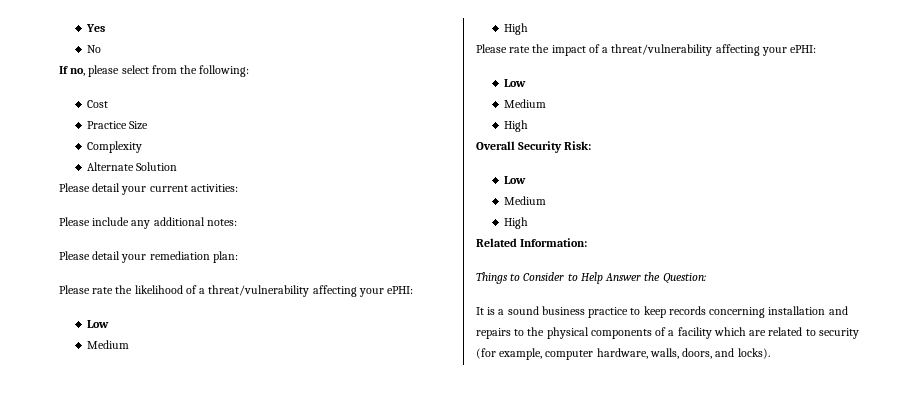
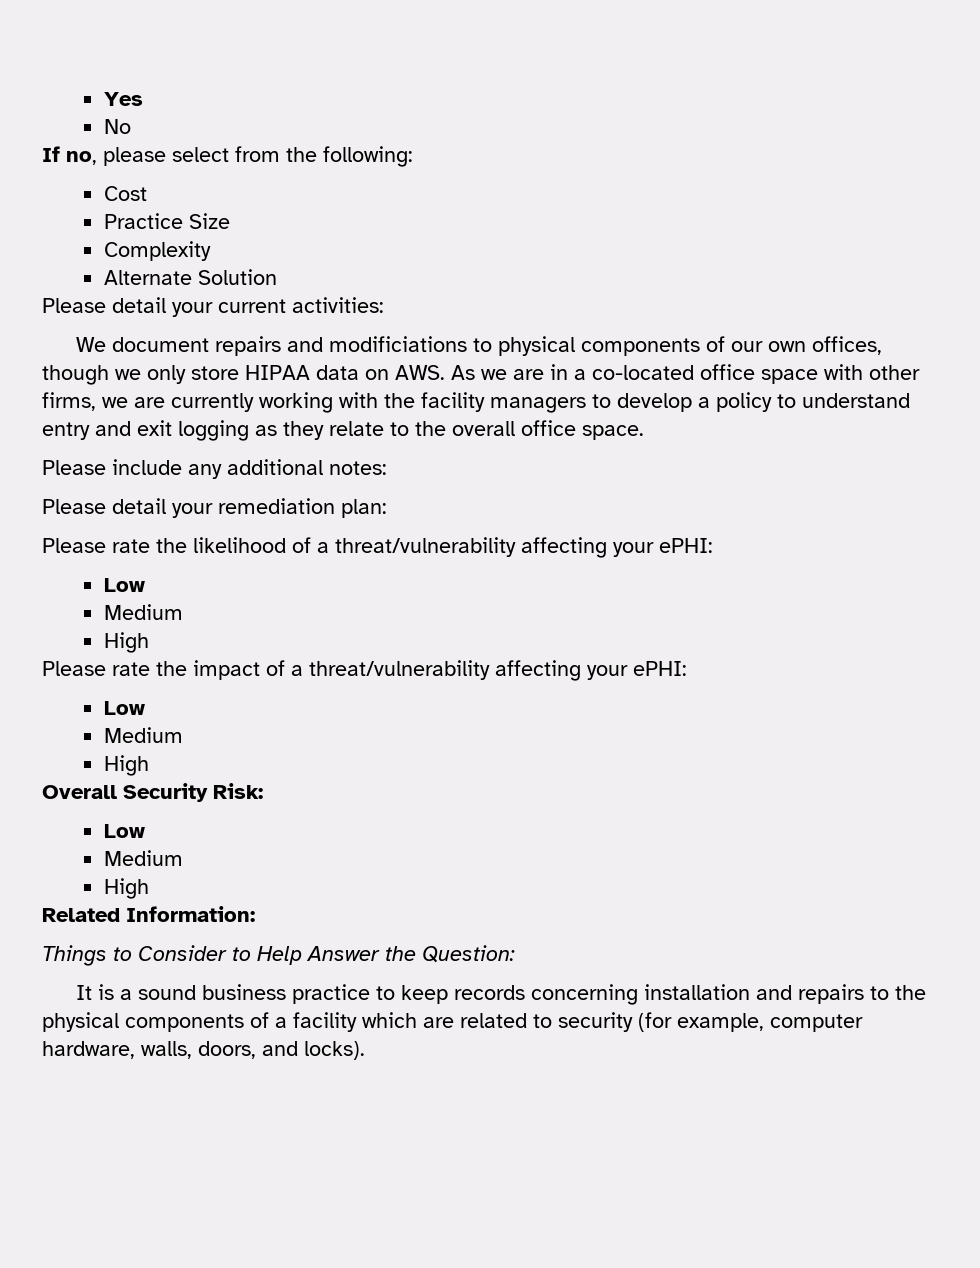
(238, 188) none -> [76,336,883,356] [42,364,920,385] [42,392,910,413] [42,420,644,441] // We document repairs and modificiations to physical components of our own offices, though we only store HIPAA data on AWS. As we are in a co-located office space with other firms, we are currently working with the facility managers to develop a policy to understand entry and exit logging as they relate to the overall office space.

